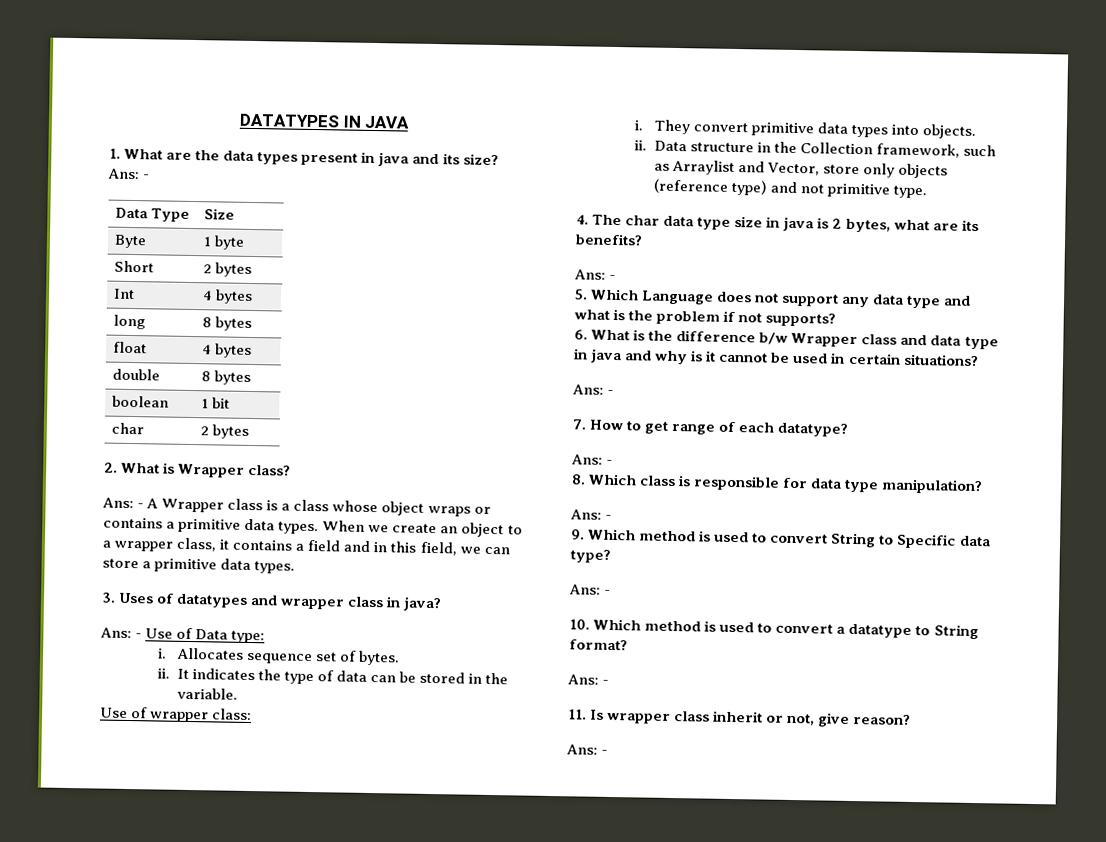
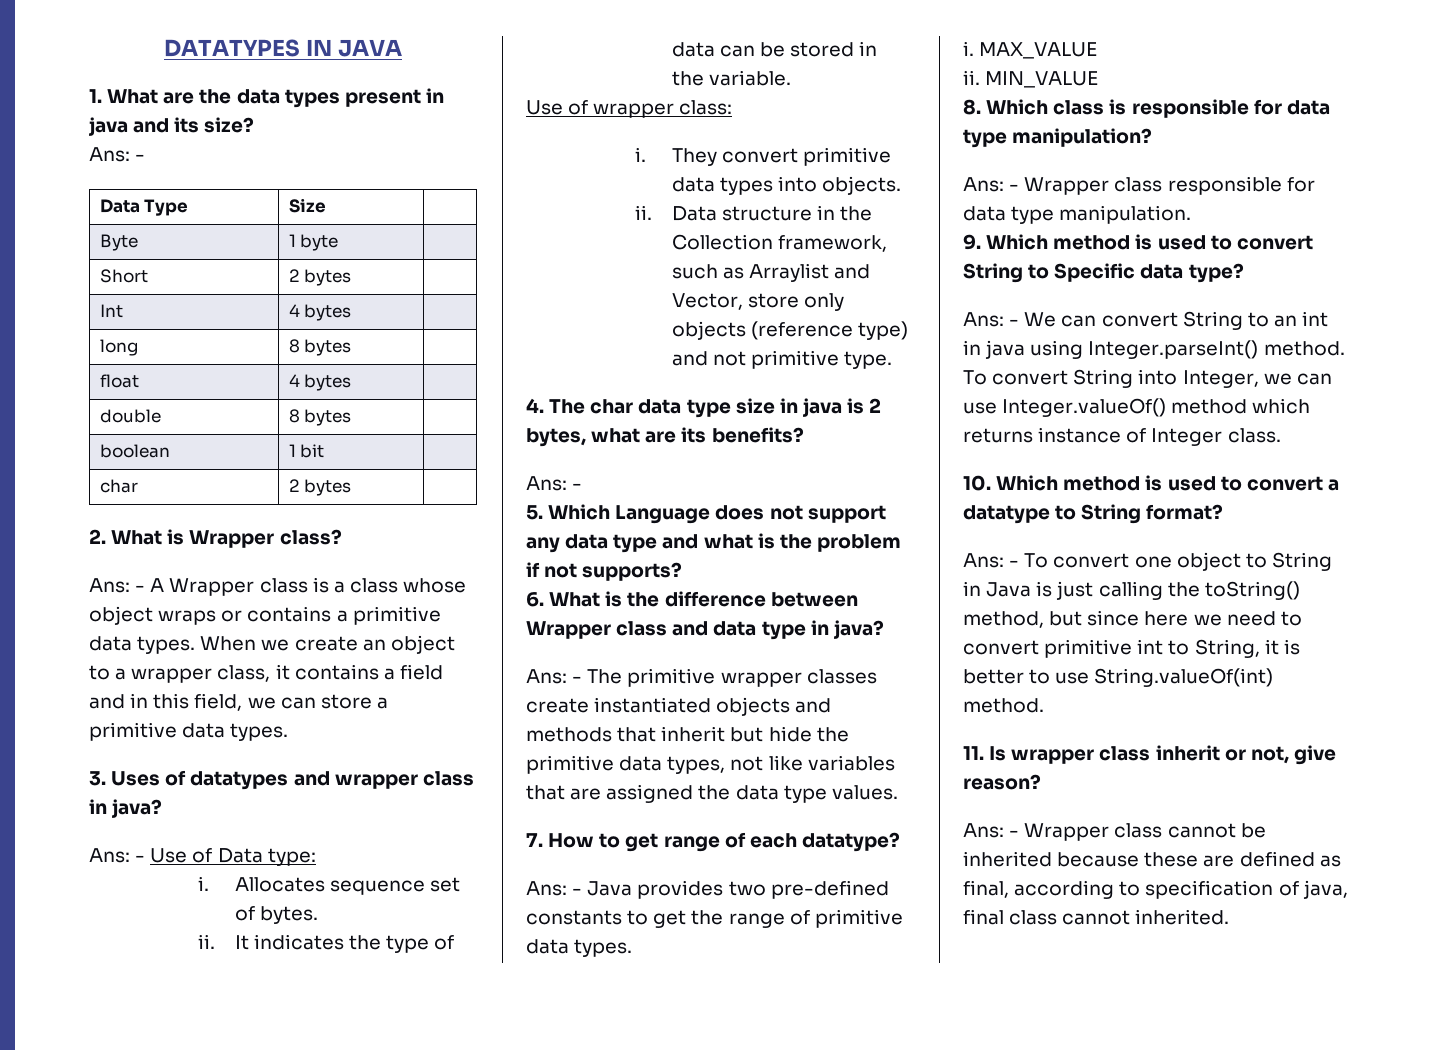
[759,332,789,345] b/w -> [770,592,858,607] between
[590,348,979,367] [572,384,615,396] java and why is it cannot be used in certain situations? // Ans: - -> [833,620,884,639] [526,668,877,687] [526,697,832,716] [526,726,849,742] [526,755,895,774] [526,784,898,803] java? // Ans: - The primitive wrapper classes create instantiated objects and methods that inherit but hide the primitive data types, not like variables that are assigned the data type values.
(614, 462) none -> [587,880,889,899] [526,909,903,928] [526,939,633,957] [963,41,1098,59] [963,70,1099,88] Java provides two pre-defined constants to get the range of primitive data types. // i. MAX_VALUE // ii. MIN_VALUE
(613, 517) none -> [1024,176,1315,195] [963,205,1192,224] Wrapper class responsible for data type manipulation.
(612, 592) none -> [1024,311,1329,330] [963,340,1345,359] [963,369,1332,388] [963,398,1311,417] [963,427,1281,446] We can convert String to an int in java using Integer.parseInt() method. To convert String into Integer, we can use Integer.valueOf() method which returns instance of Integer class.
(610, 682) none -> [1024,552,1332,571] [963,581,1300,600] [963,610,1302,628] [963,639,1300,658] [963,668,1274,687] [963,698,1044,713] To convert one object to String in Java is just calling the toString() method, but since here we need to convert primitive int to String, it is better to use String.valueOf(int) method.
(609, 752) none -> [1024,823,1266,841] [963,851,1341,867] [963,880,1348,899] [963,909,1230,925] Wrapper class cannot be inherited because these are defined as final, according to specification of java, final class cannot inherited.

